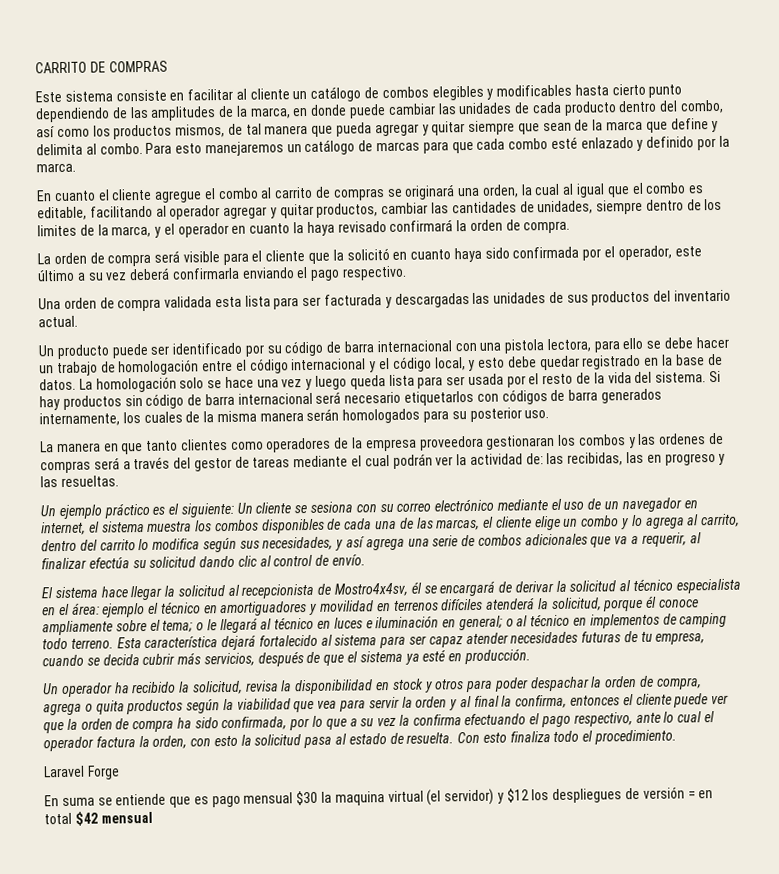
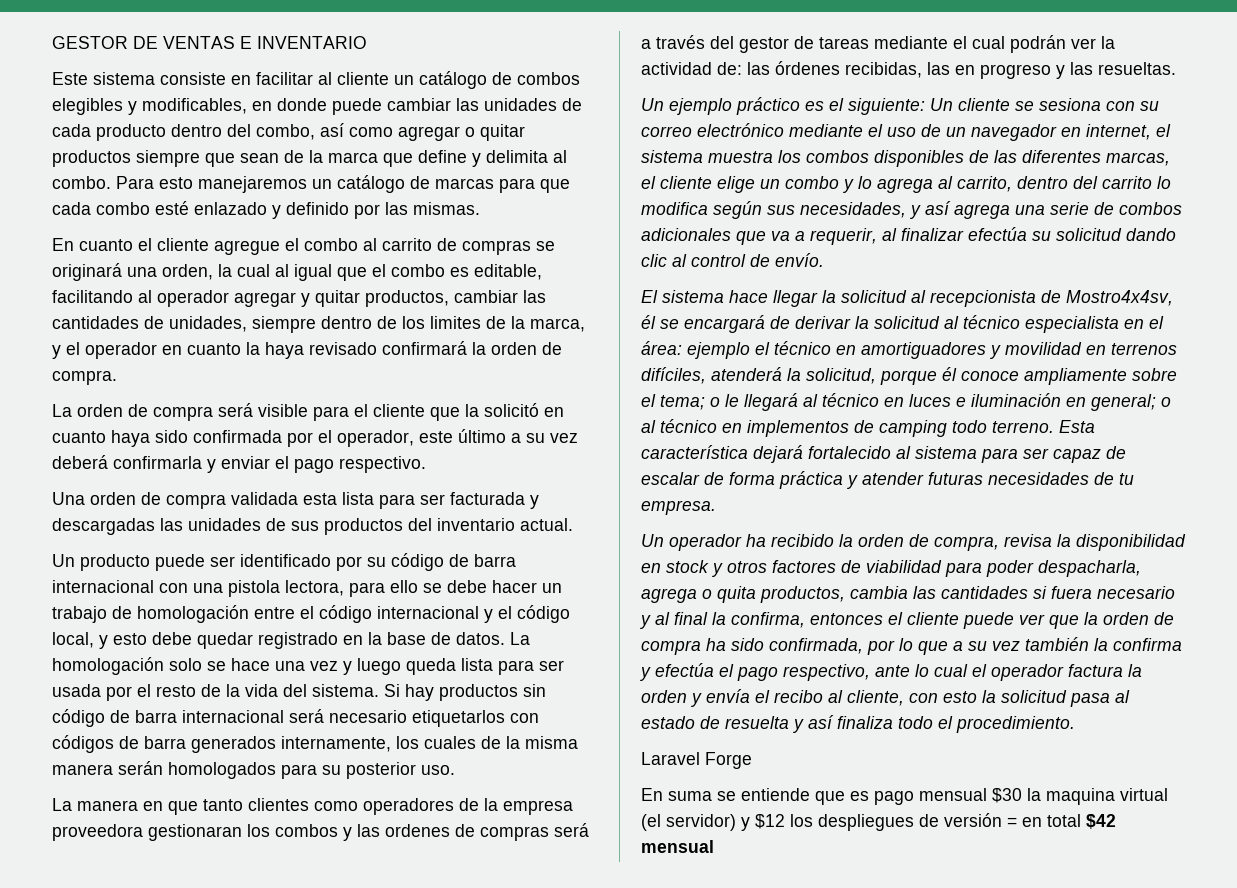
[35,60,168,74] CARRITO DE COMPRAS -> [52,36,367,49] GESTOR DE VENTAS E INVENTARIO
[496,83,683,98] [35,105,291,123] modificables hasta cierto punto dependiendo de las amplitudes de la marca, -> [142,98,247,114] modificables,
[92,121,466,140] los productos mismos, de tal manera que pueda agregar y quitar -> [398,124,525,141] [52,150,131,167] agregar o quitar productos
[718,135,730,147] [36,162,76,173] la marca. -> [385,202,480,215] las mismas.
[241,267,295,279] enviando -> [207,456,270,473] y enviar
(565, 458) none -> [775,61,840,75] órdenes
[343,517,434,530] cada una de las -> [994,150,1101,163] las diferentes
[440,598,484,611] difíciles -> [641,367,706,384] difíciles,
[465,630,706,645] [42,648,531,667] atender necesidades futuras de tu empresa, cuando se decida cubrir más servicios, después de que el sistema ya esté en producción. -> [1106,446,1126,459] [641,471,1134,489] [641,500,716,515] de escalar de forma práctica y atender futuras necesidades de tu empresa.
[191,680,243,695] solicitud, -> [858,534,999,551] orden de compra,
[465,675,702,693] [43,696,448,716] para poder despachar la orden de compra, agrega o quita productos según la viabilidad que vea para servir la orden -> [772,560,1141,577] [641,586,1175,603] factores de viabilidad para poder despacharla, agrega o quita productos, cambia las cantidades si fuera necesario
(397, 722) none -> [1025,637,1089,651] también
[464,713,527,726] efectuando -> [640,663,714,681] y efectúa
[152,735,188,749] orden, -> [641,689,904,707] orden y envía el recibo al cliente,
[406,731,507,744] resuelta. Con esto -> [725,715,834,733] resuelta y así

